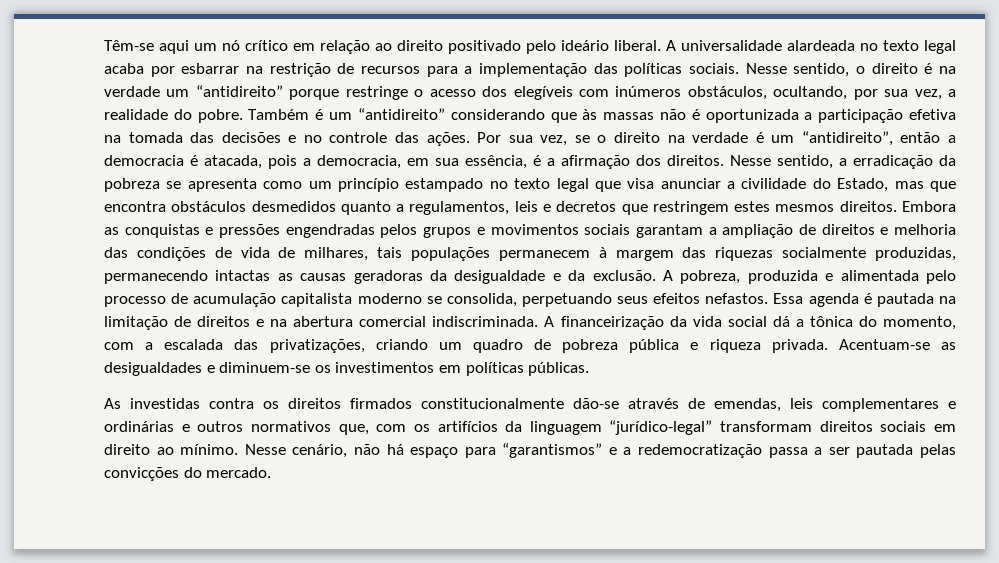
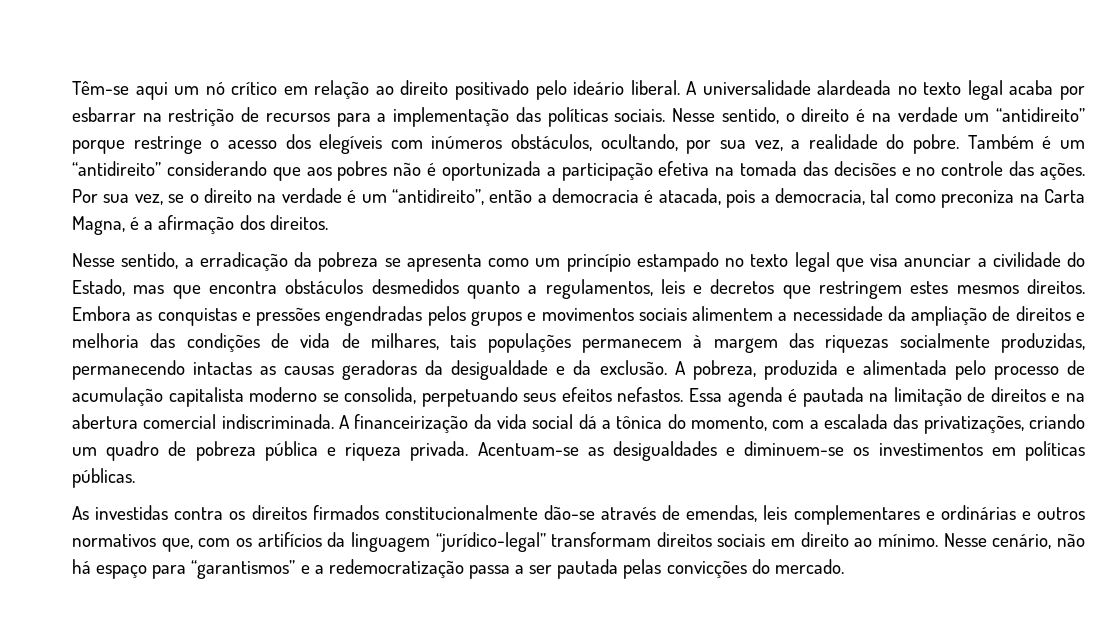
[582,109,655,120] às massas -> [306,161,388,181] aos pobres
[407,155,527,169] em sua essência, -> [870,188,1086,208] [72,216,125,235] tal como preconiza na Carta Magna,
(724, 160) none -> (328, 222) //
[635,224,717,238] garantam a -> [692,306,906,321] alimentem a necessidade da

